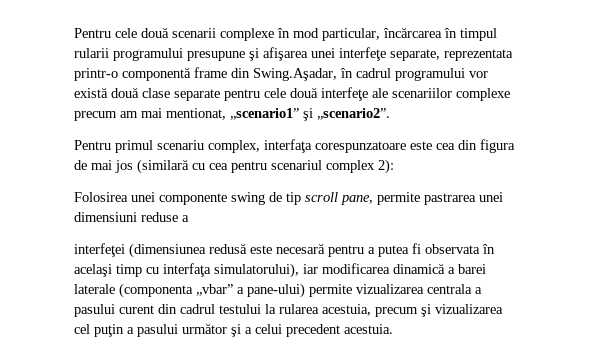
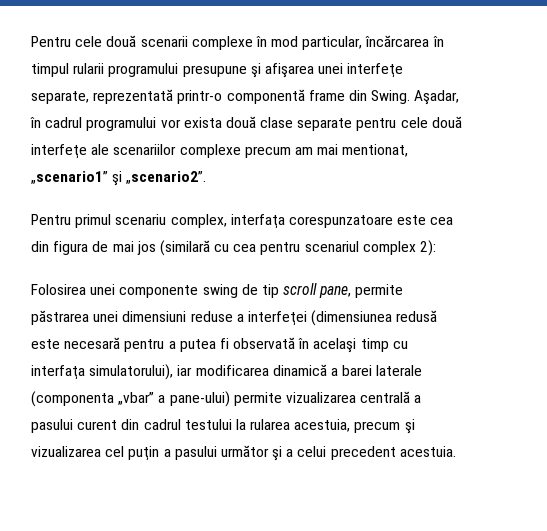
[444,49,513,61] reprezentata -> [93,89,174,104] reprezentată
[253,68,337,81] Swing.Aşadar, -> [371,90,460,105] Swing. Aşadar,
[74,87,108,98] există -> [183,117,222,128] exista
[424,193,476,205] pastrarea -> [31,310,89,325] păstrarea
(189, 218) // -> (244, 318) none
[425,244,480,254] observata -> [233,337,296,349] observată
[427,284,472,294] centrala -> [360,391,411,403] centrală

